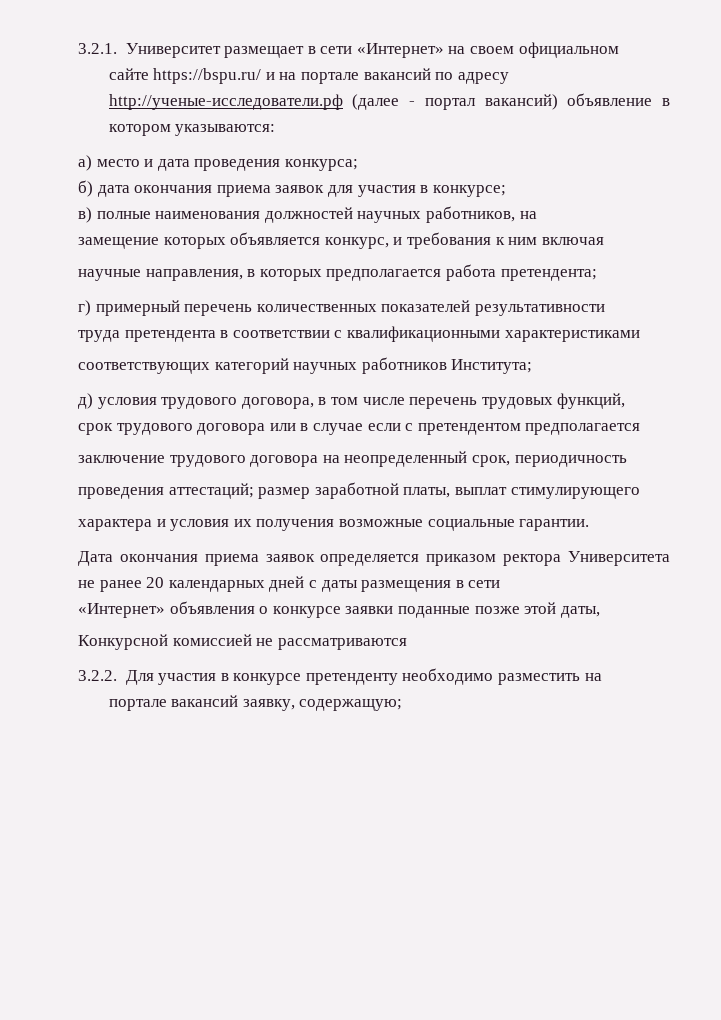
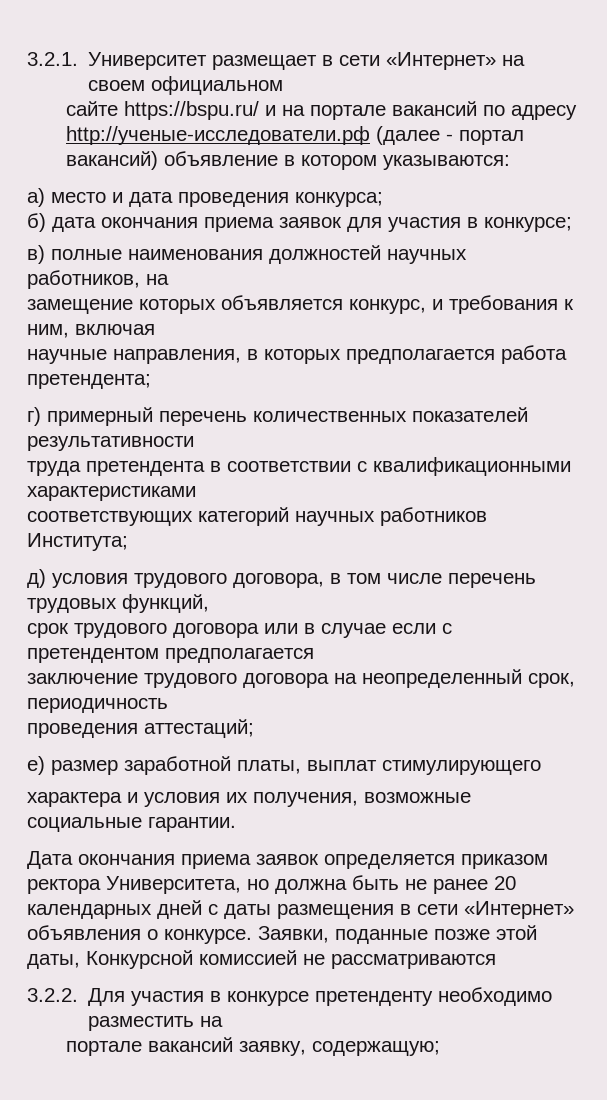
[508,237,538,245] ним -> [27,324,69,338] ним,
(254, 491) none -> [27,756,45,775] // е)
[256,519,335,531] получения -> [253,792,358,807] получения,
[568,551,670,566] Университета -> [106,875,399,894] Университета, но должна быть
(501, 584) // -> (458, 909) none
[272,606,394,618] конкурсе заявки -> [164,926,329,944] конкурсе. Заявки,
(600, 612) // -> (80, 961) none

